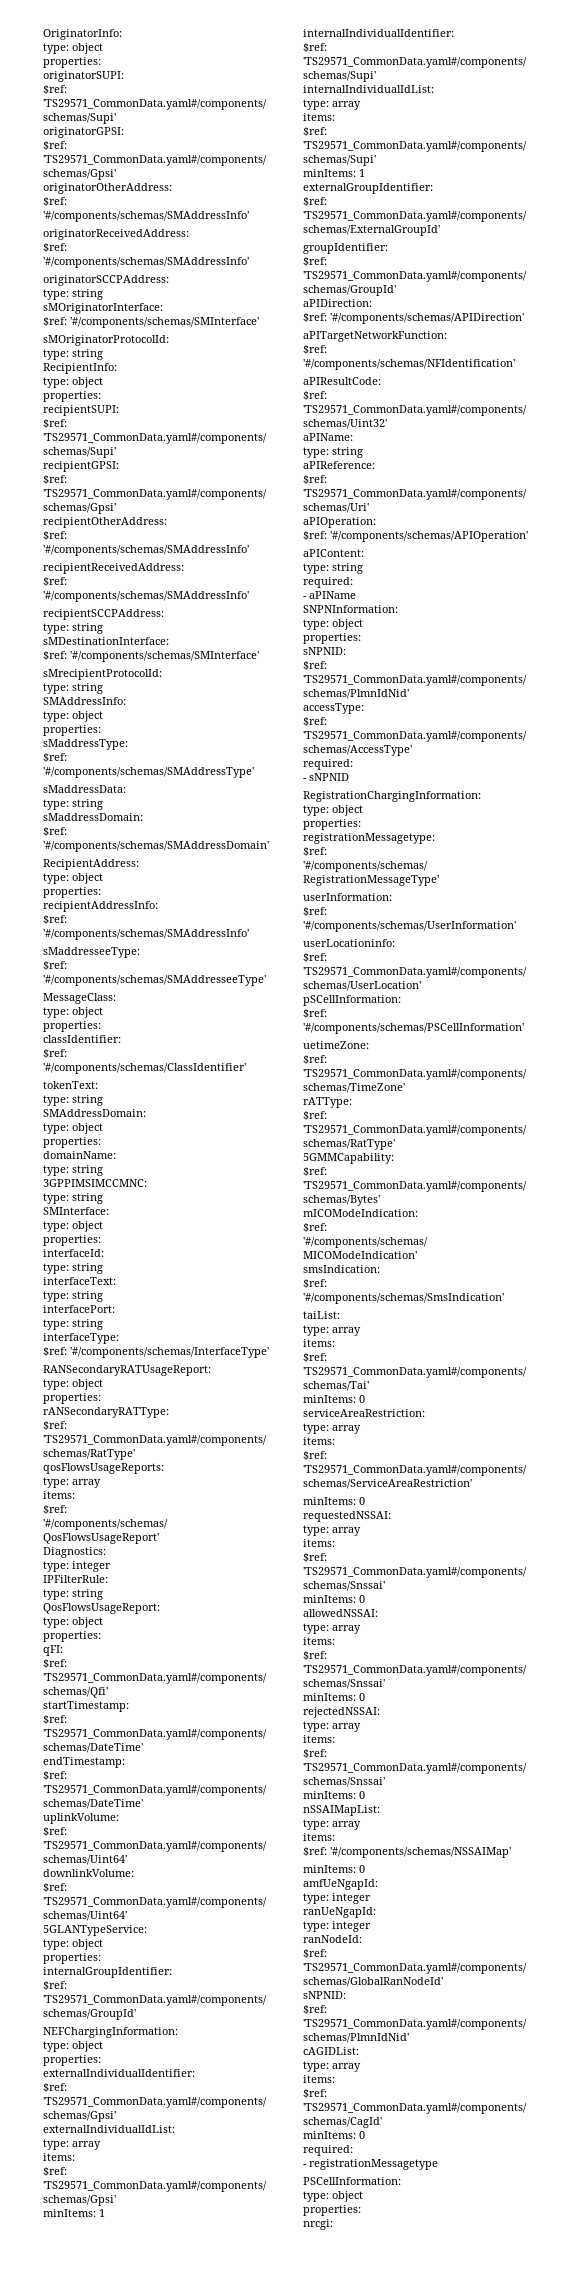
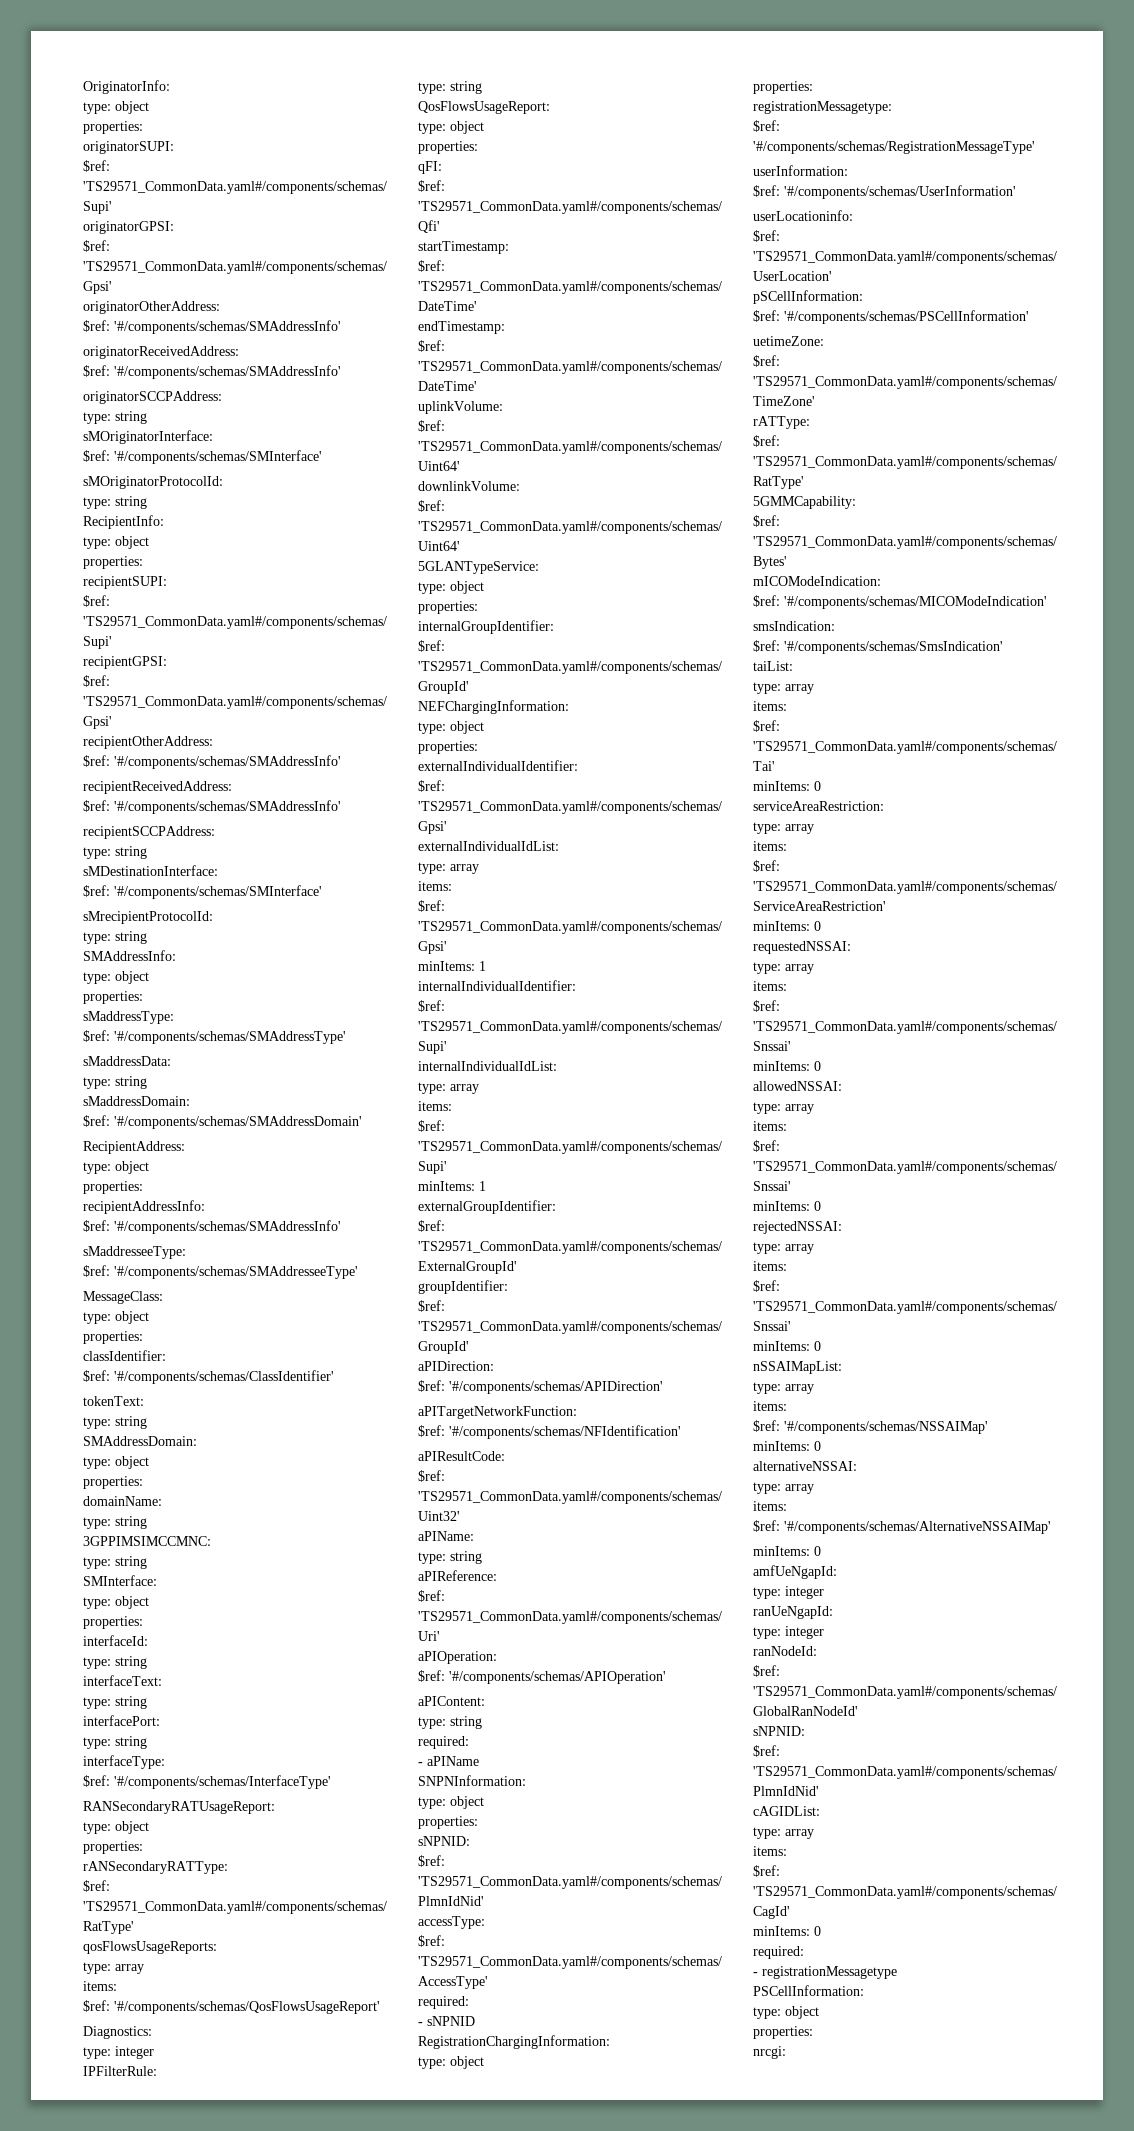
(365, 1869) none -> [753,1461,857,1471] [753,1482,814,1494] [753,1501,787,1511] [753,1520,1051,1534] [753,1546,821,1556] // alternativeNSSAI: // type: array // items: // $ref: '#/components/schemas/AlternativeNSSAIMap' // minItems: 0

